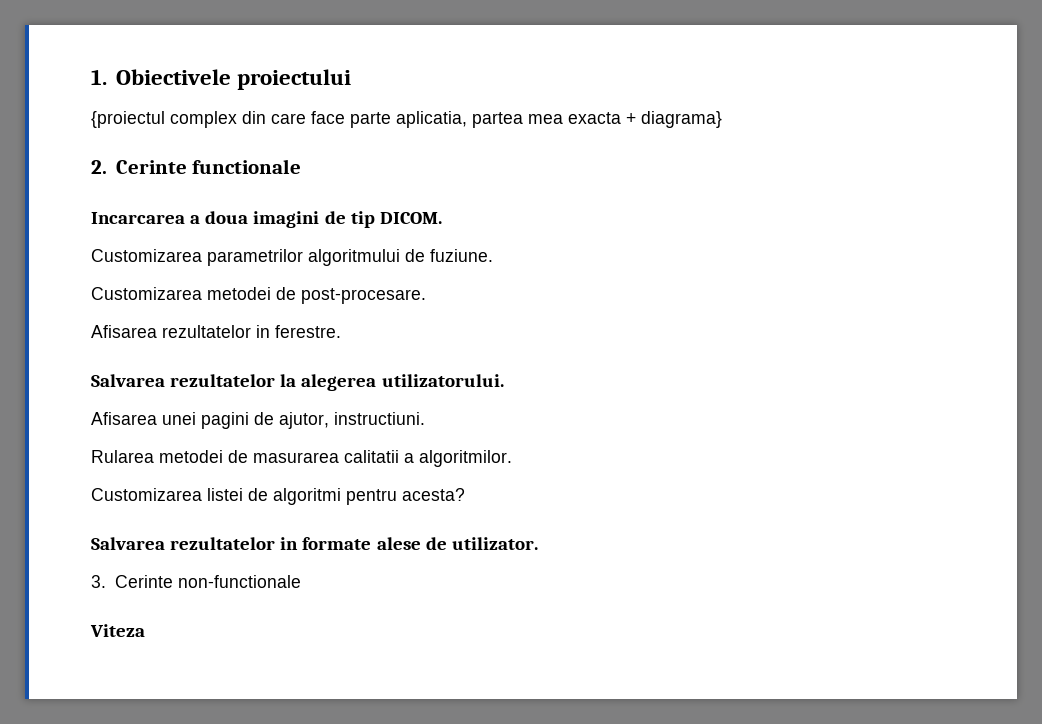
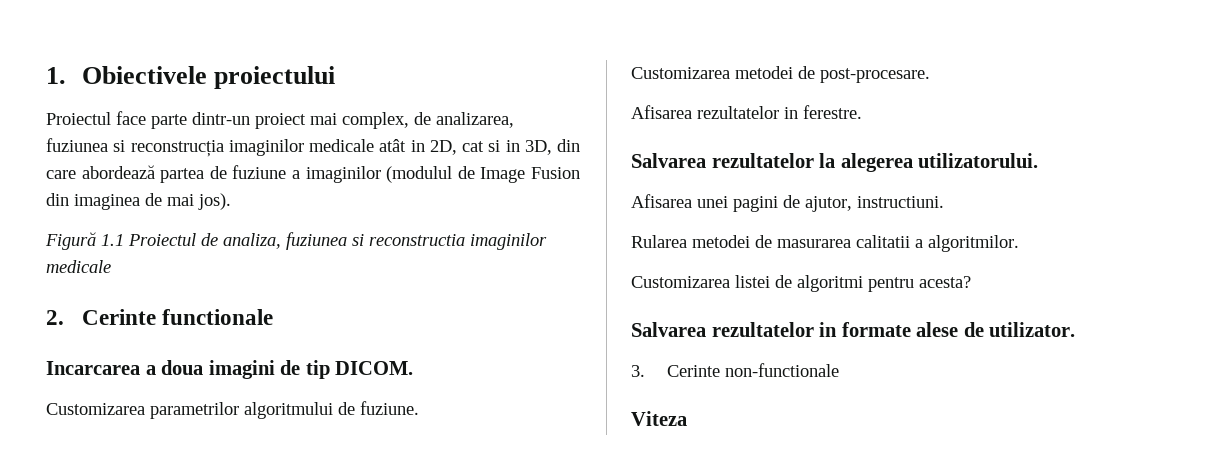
[91,111,722,128] {proiectul complex din care face parte aplicatia, partea mea exacta + diagrama} -> [46,111,514,129] [46,138,580,157] [46,165,580,183] [46,193,231,210] [45,232,547,250] [46,260,111,273] Proiectul face parte dintr-un proiect mai complex, de analizarea, fuziunea si reconstrucția imaginilor medicale atât in 2D, cat si in 3D, din care abordează partea de fuziune a imaginilor (modulul de Image Fusion din imaginea de mai jos). // Figură 1.1 Proiectul de analiza, fuziunea si reconstructia imaginilor medicale

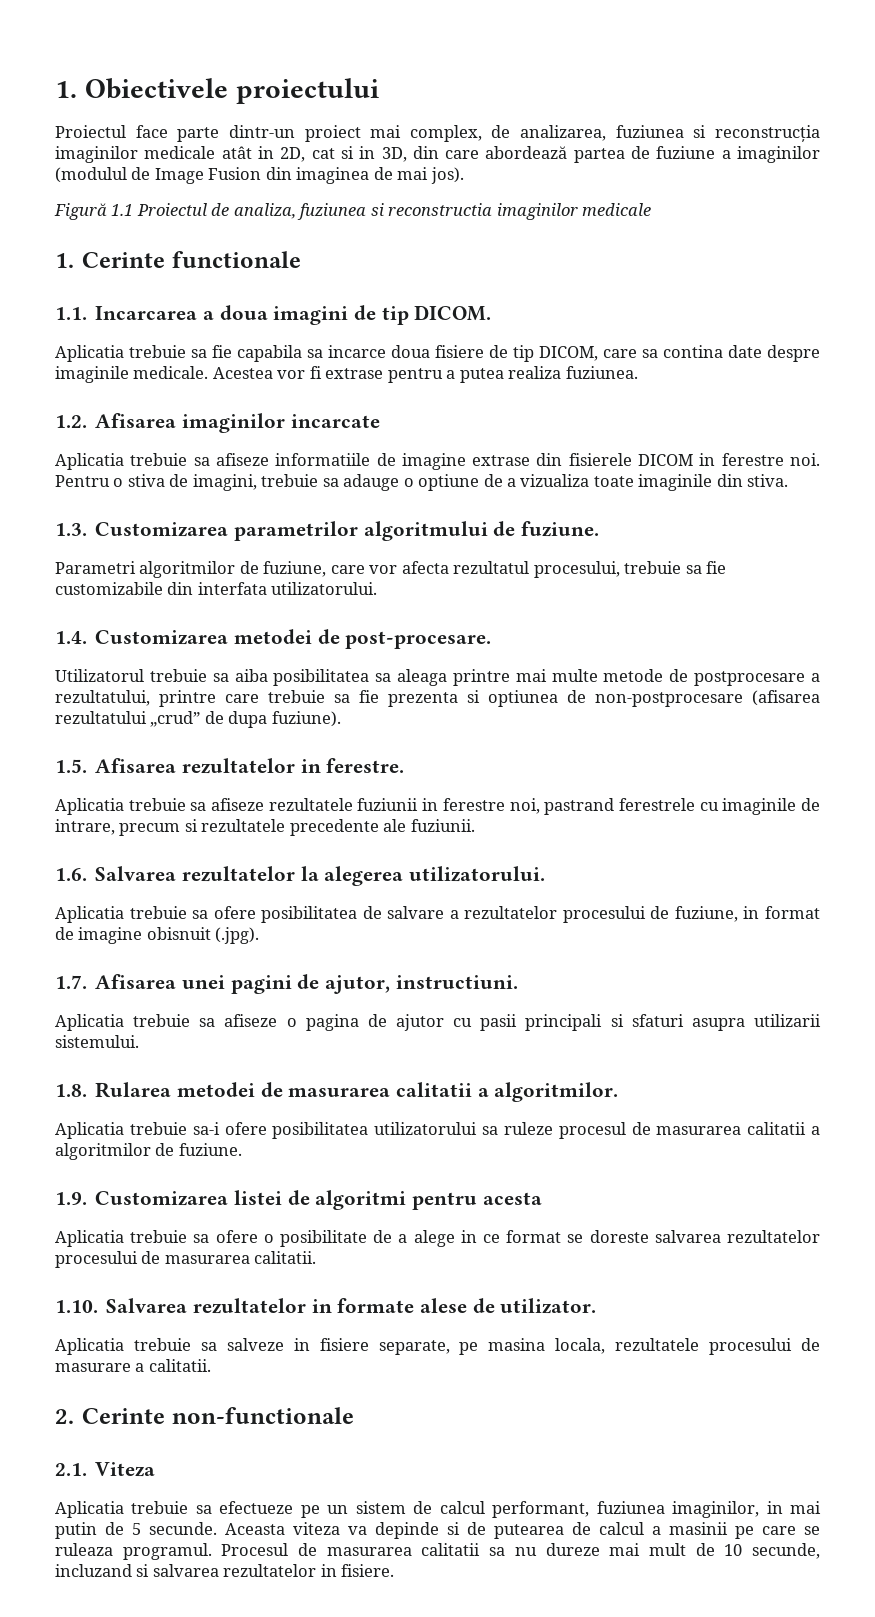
[46,310,64,325] 2. -> [55,253,74,268] 1.
(273, 317) none -> [55,307,87,320] 1.1.
(414, 368) none -> [55,345,820,362] [55,366,638,383] [55,413,380,433] [55,453,820,470] [55,474,789,491] [55,523,87,536] Aplicatia trebuie sa fie capabila sa incarce doua fisiere de tip DICOM, care sa contina date despre imaginile medicale. Acestea vor fi extrase pentru a putea realiza fuziunea. // 1.2. Afisarea imaginilor incarcate // Aplicatia trebuie sa afiseze informatiile de imagine extrase din fisierele DICOM in ferestre noi. Pentru o stiva de imagini, trebuie sa adauge o optiune de a vizualiza toate imaginile din stiva. // 1.3.
[631,66,930,83] [631,105,862,119] Customizarea metodei de post-procesare. // Afisarea rezultatelor in ferestre. // -> [55,561,727,578] [55,582,378,595] [55,629,492,649] [55,669,820,686] [55,690,820,707] [55,711,341,728] [55,758,405,774] [55,798,821,815] [55,819,475,836] [55,868,87,881] Parametri algoritmilor de fuziune, care vor afecta rezultatul procesului, trebuie sa fie customizabile din interfata utilizatorului. // 1.4. Customizarea metodei de post-procesare. // Utilizatorul trebuie sa aiba posibilitatea sa aleaga printre mai multe metode de postprocesare a rezultatului, printre care trebuie sa fie prezenta si optiunea de non-postprocesare (afisarea rezultatului „crud” de dupa fuziune). // 1.5. Afisarea rezultatelor in ferestre. // Aplicatia trebuie sa afiseze rezultatele fuziunii in ferestre noi, pastrand ferestrele cu imaginile de intrare, precum si rezultatele precedente ale fuziunii. // 1.6.
(1039, 160) none -> [55,906,821,923] [55,927,260,944] [55,975,87,989] Aplicatia trebuie sa ofere posibilitatea de salvare a rezultatelor procesului de fuziune, in format de imagine obisnuit (.jpg). // 1.7.
(944, 202) none -> [55,1014,821,1031] [55,1035,139,1048] [55,1084,87,1097] Aplicatia trebuie sa afiseze o pagina de ajutor cu pasii principali si sfaturi asupra utilizarii sistemului. // 1.8.
(1019, 243) none -> [55,1122,821,1139] [55,1143,242,1160] [55,1192,87,1205] Aplicatia trebuie sa-i ofere posibilitatea utilizatorului sa ruleze procesul de masurarea calitatii a algoritmilor de fuziune. // 1.9.
[919,276,971,288] acesta? // -> [482,1192,542,1205] [55,1230,821,1247] [55,1251,317,1268] [55,1300,98,1313] acesta // Aplicatia trebuie sa ofere o posibilitate de a alege in ce format se doreste salvarea rezultatelor procesului de masurarea calitatii. // 1.10.
[631,365,645,377] 3. -> [55,1338,820,1355] [55,1359,211,1372] [55,1409,74,1424] Aplicatia trebuie sa salveze in fisiere separate, pe masina locala, rezultatele procesului de masurare a calitatii. // 2.
(839, 370) none -> [55,1463,87,1476] 2.1.
(687, 418) none -> [55,1501,821,1518] [55,1522,820,1539] [55,1543,821,1560] [55,1564,395,1577] // Aplicatia trebuie sa efectueze pe un sistem de calcul performant, fuziunea imaginilor, in mai putin de 5 secunde. Aceasta viteza va depinde si de putearea de calcul a masinii pe care se ruleaza programul. Procesul de masurarea calitatii sa nu dureze mai mult de 10 secunde, incluzand si salvarea rezultatelor in fisiere.

